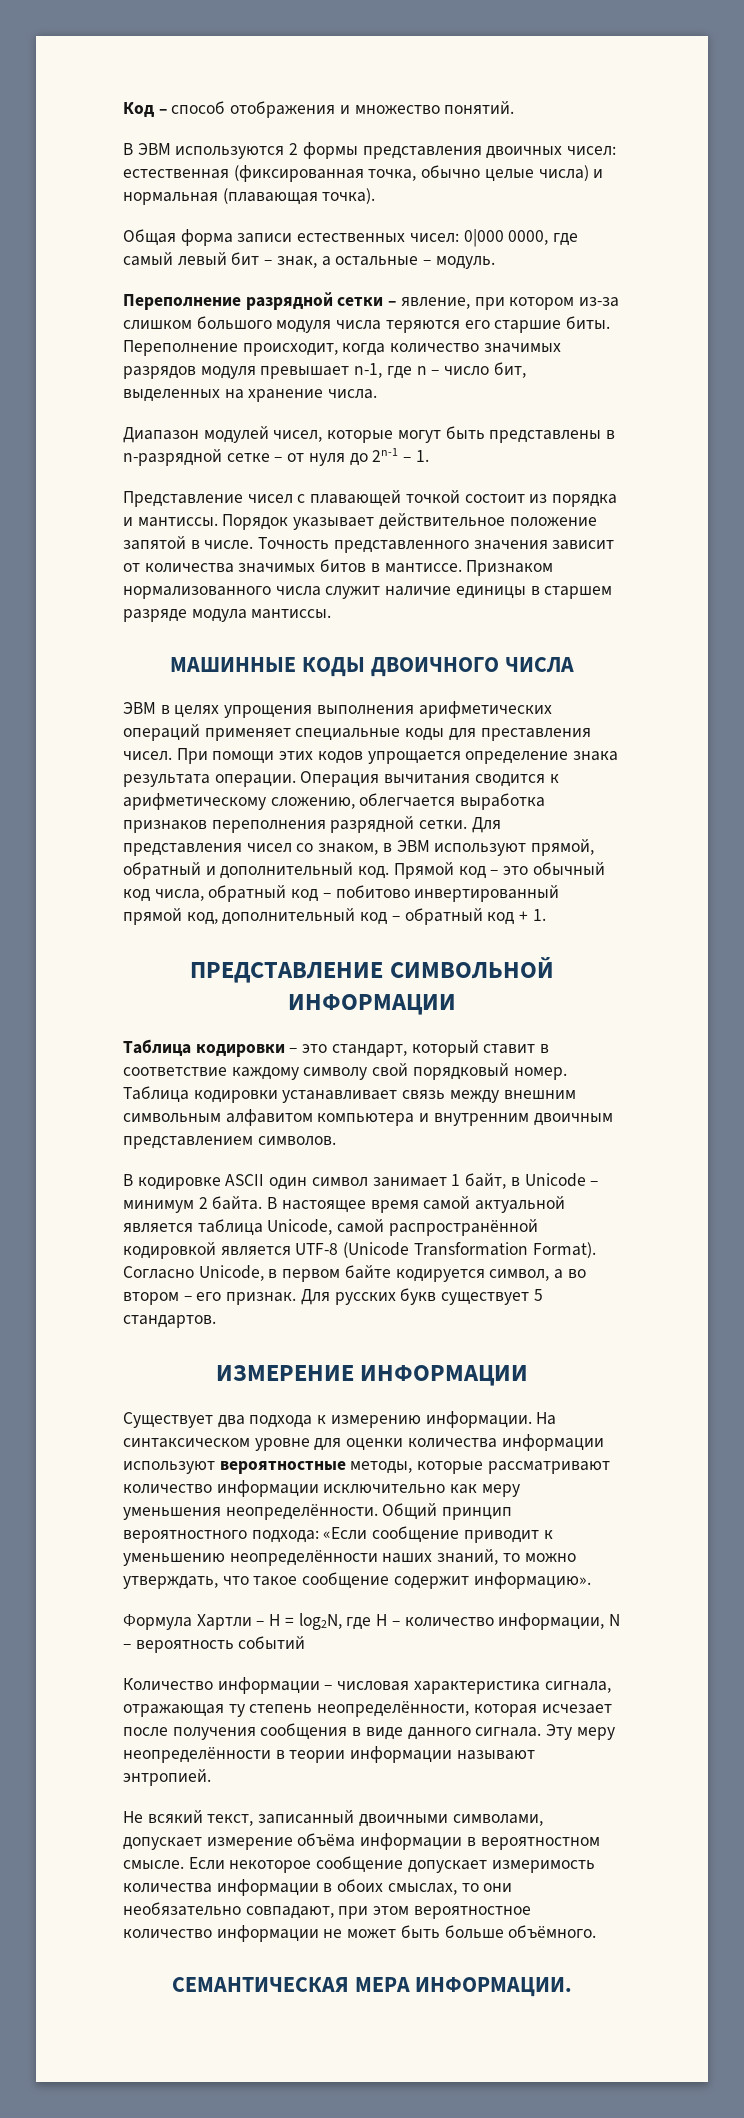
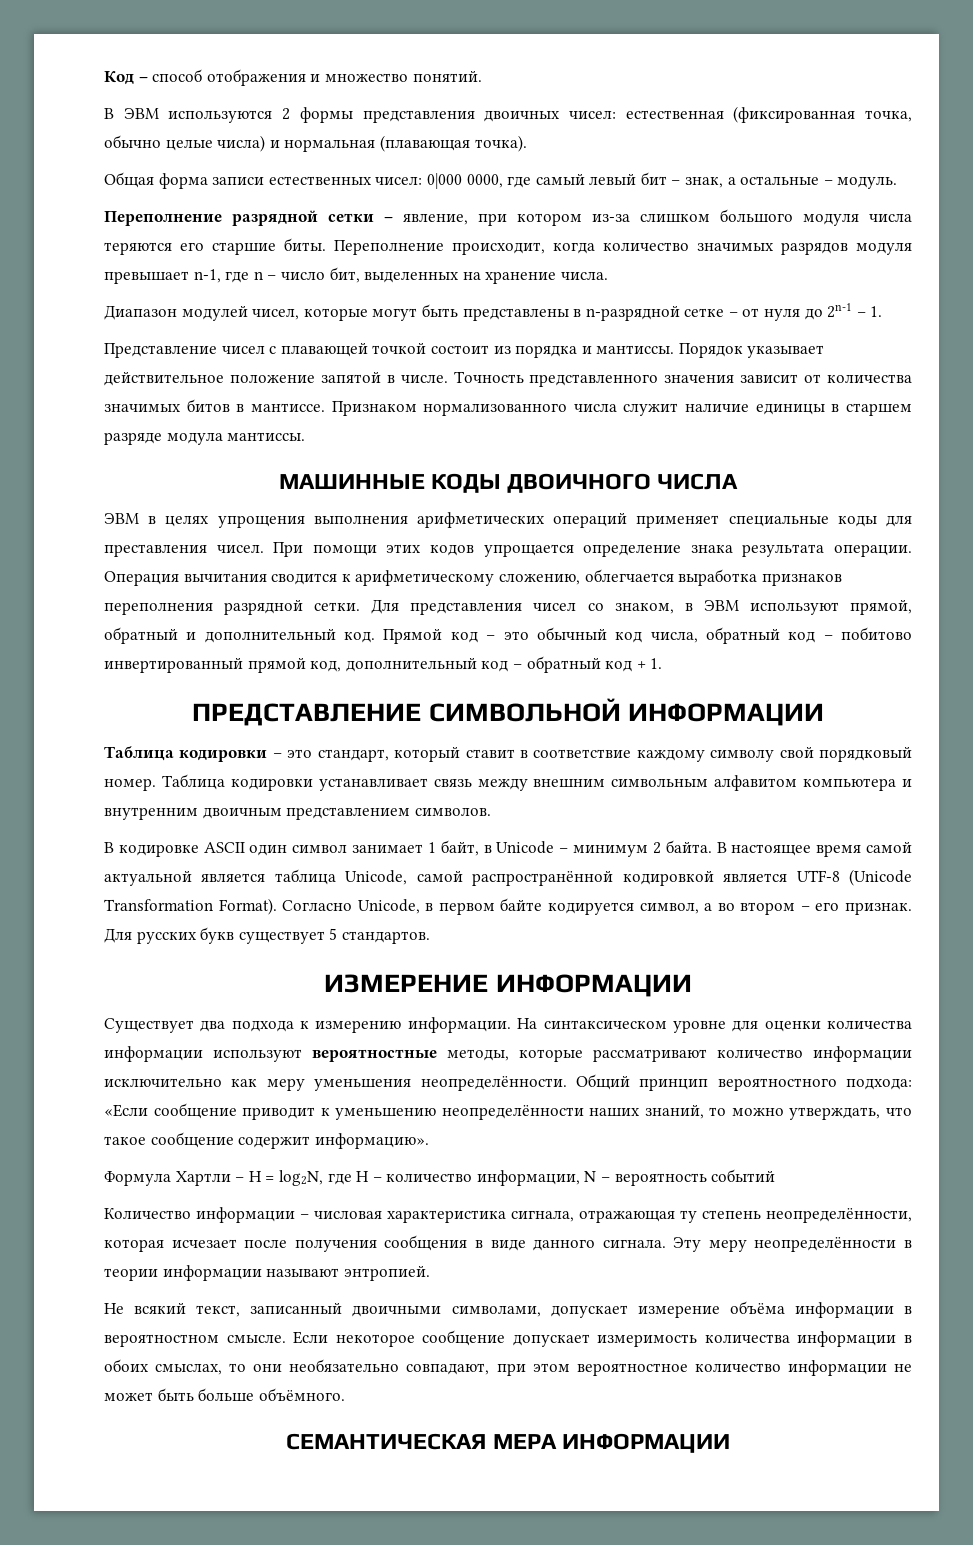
[415,1977,573,1997] ИНФОРМАЦИИ. -> [561,1433,730,1453] ИНФОРМАЦИИ

